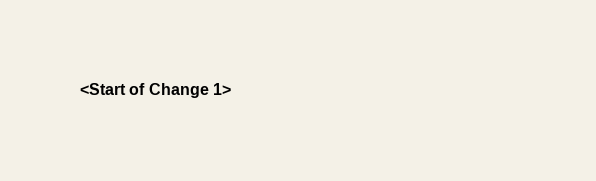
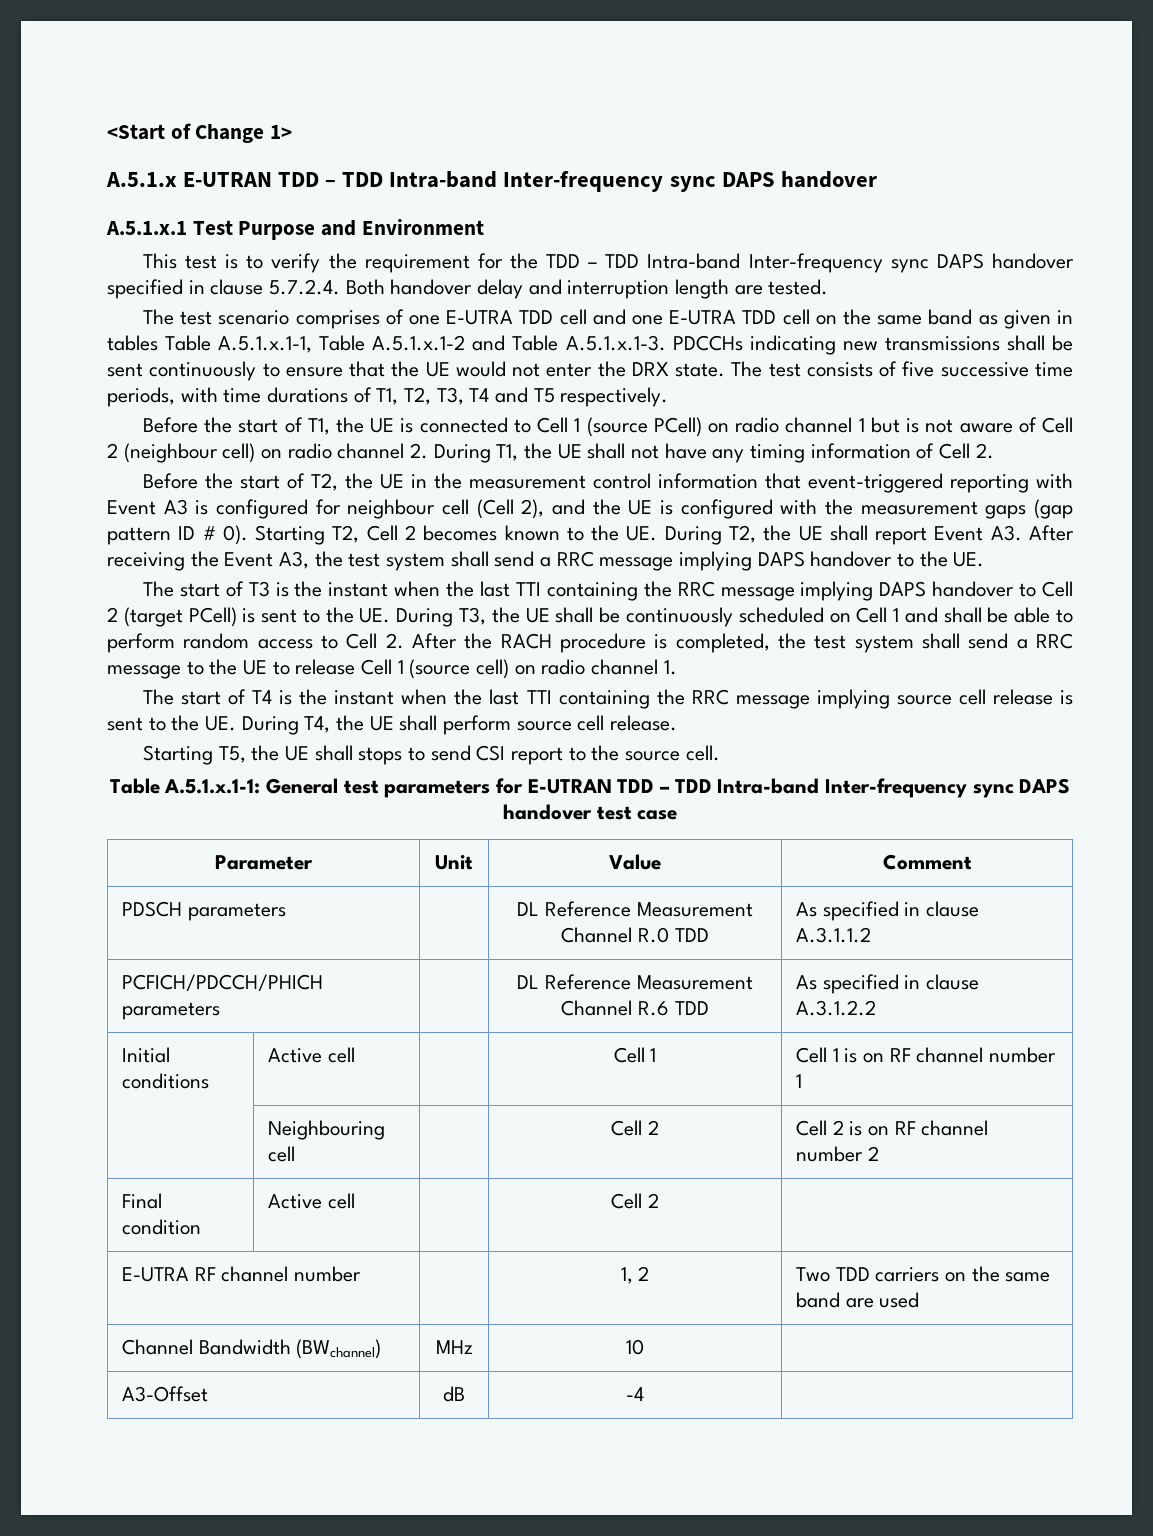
(231, 89) none -> [106,171,877,192] [106,219,484,240] [142,253,1075,273] [107,279,829,299] [142,309,1074,329] [107,335,1073,355] [107,361,1074,381] [107,387,669,407] [142,417,1073,437] [107,443,994,463] [142,473,1073,493] [107,499,1073,519] [107,525,1075,545] [107,551,985,571] [142,581,1073,601] [107,607,1073,627] [107,633,1074,653] [107,659,677,679] [142,689,1073,709] [107,715,678,735] [142,745,720,765] [109,778,1071,798] [502,804,678,820] [215,855,313,870] [435,855,473,870] [609,854,661,870] [882,854,972,870] [121,901,286,921] [517,901,753,917] [561,927,709,943] [795,901,979,921] [795,927,871,943] [121,974,323,992] [121,1002,220,1020] [517,974,753,990] [561,1000,709,1016] [795,974,979,994] [795,1000,876,1016] [121,1047,170,1063] [121,1073,209,1089] [267,1047,355,1063] [613,1047,657,1063] [795,1047,1056,1063] [795,1074,802,1088] [267,1120,385,1140] [267,1146,295,1162] [611,1120,659,1136] [795,1120,989,1136] [795,1146,879,1162] [121,1193,162,1209] [121,1219,201,1235] [267,1193,355,1209] [611,1193,659,1209] [121,1266,361,1282] [620,1266,650,1284] [795,1266,1051,1282] [795,1292,920,1308] [121,1339,382,1359] [435,1340,473,1354] [626,1339,644,1355] [121,1386,208,1402] [443,1386,465,1402] [626,1387,644,1401] // A.5.1.x E-UTRAN TDD – TDD Intra-band Inter-frequency sync DAPS handover // A.5.1.x.1 Test Purpose and Environment // This test is to verify the requirement for the TDD – TDD Intra-band Inter-frequency sync DAPS handover specified in clause 5.7.2.4. Both handover delay and interruption length are tested. // The test scenario comprises of one E-UTRA TDD cell and one E-UTRA TDD cell on the same band as given in tables Table A.5.1.x.1-1, Table A.5.1.x.1-2 and Table A.5.1.x.1-3. PDCCHs indicating new transmissions shall be sent continuously to ensure that the UE would not enter the DRX state. The test consists of five successive time periods, with time durations of T1, T2, T3, T4 and T5 respectively. // Before the start of T1, the UE is connected to Cell 1 (source PCell) on radio channel 1 but is not aware of Cell 2 (neighbour cell) on radio channel 2. During T1, the UE shall not have any timing information of Cell 2. // Before the start of T2, the UE in the measurement control information that event-triggered reporting with Event A3 is configured for neighbour cell (Cell 2), and the UE is configured with the measurement gaps (gap pattern ID # 0). Starting T2, Cell 2 becomes known to the UE. During T2, the UE shall report Event A3. After receiving the Event A3, the test system shall send a RRC message implying DAPS handover to the UE. // The start of T3 is the instant when the last TTI containing the RRC message implying DAPS handover to Cell 2 (target PCell) is sent to the UE. During T3, the UE shall be continuously scheduled on Cell 1 and shall be able to perform random access to Cell 2. After the RACH procedure is completed, the test system shall send a RRC message to the UE to release Cell 1 (source cell) on radio channel 1. // The start of T4 is the instant when the last TTI containing the RRC message implying source cell release is sent to the UE. During T4, the UE shall perform source cell release. // Starting T5, the UE shall stops to send CSI report to the source cell. // Table A.5.1.x.1-1: General test parameters for E-UTRAN TDD – TDD Intra-band Inter-frequency sync DAPS handover test case // Parameter | Unit | Value | Comment // PDSCH parameters | | DL Reference Measurement Channel R.0 TDD | As specified in clause A.3.1.1.2 // PCFICH/PDCCH/PHICH parameters | | DL Reference Measurement Channel R.6 TDD | As specified in clause A.3.1.2.2 // Initial conditions | Active cell | | Cell 1 | Cell 1 is on RF channel number 1 // | Neighbouring cell | | Cell 2 | Cell 2 is on RF channel number 2 // Final condition | Active cell | | Cell 2 | // E-UTRA RF channel number | | 1, 2 | Two TDD carriers on the same band are used // Channel Bandwidth (BWchannel) | MHz | 10 | // A3-Offset | dB | -4 |

